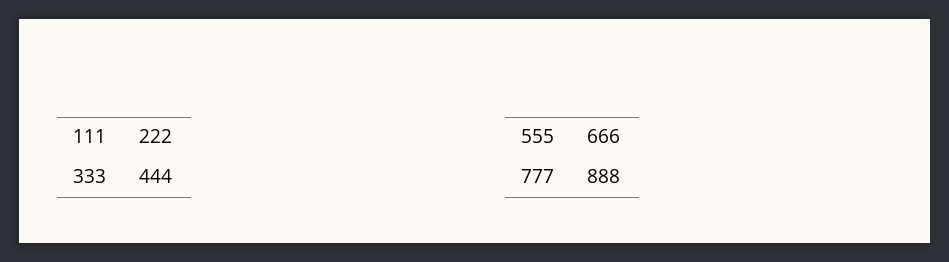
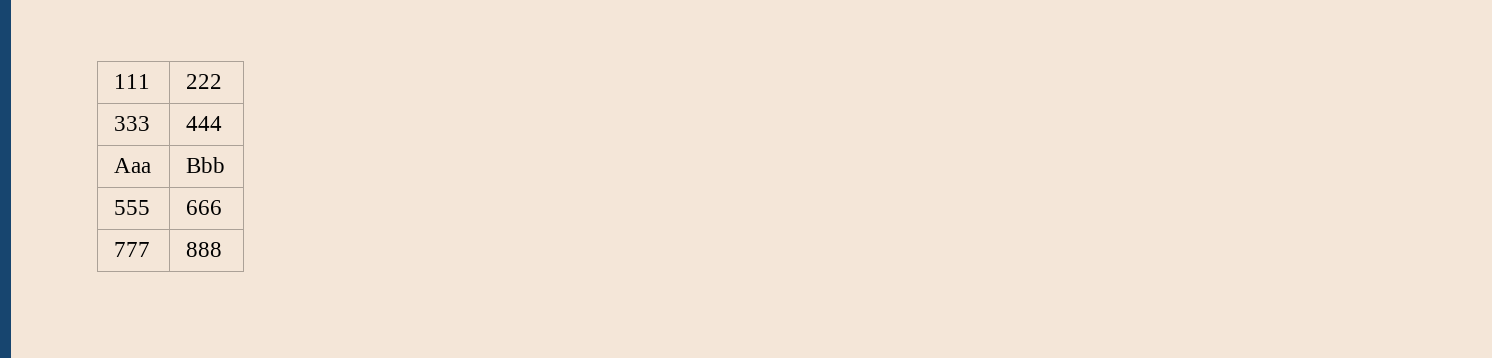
(173, 176) none -> [114,158,152,173] [186,157,226,173] // Aaa | Bbb

